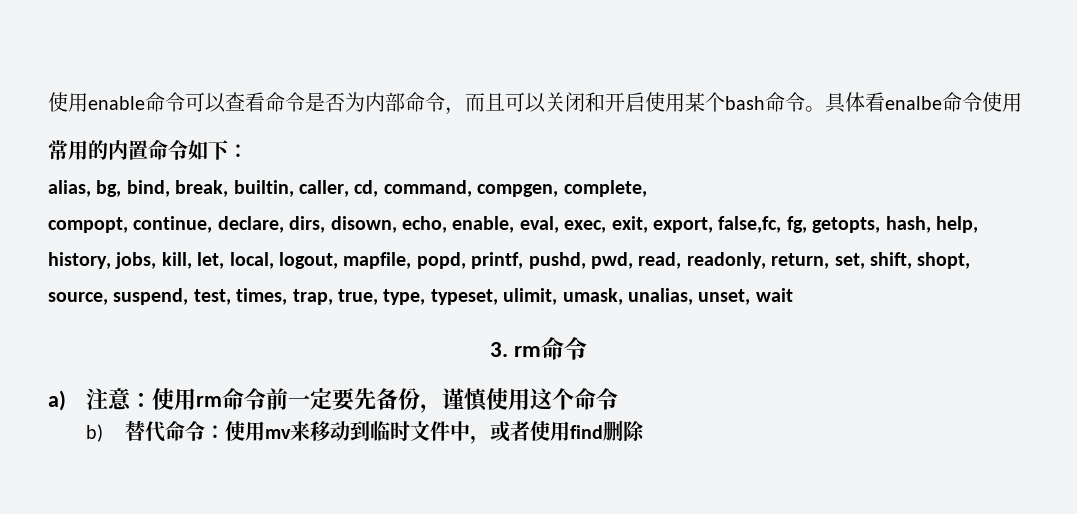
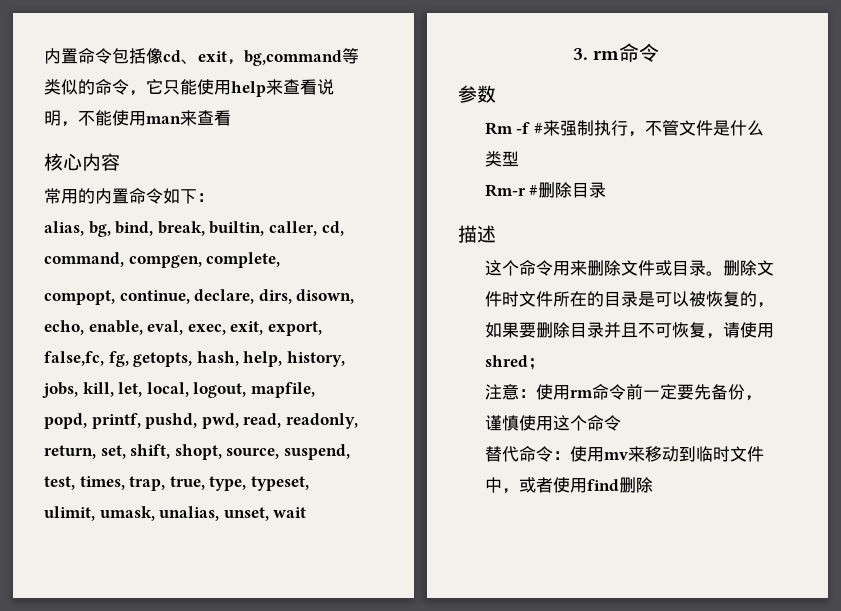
[48,92,1022,115] 使用enable命令可以查看命令是否为内部命令，而且可以关闭和开启使用某个bash命令。具体看enalbe命令使用 -> [44,48,359,66] [44,79,334,97] [44,110,231,127] [44,153,120,171] 内置命令包括像cd、exit，bg,command等类似的命令，它只能使用help来查看说明，不能使用man来查看 // 核心内容
[48,390,66,411] a) -> [458,85,496,103] [484,120,764,137] [484,151,519,167] [484,182,607,198] [458,225,496,243] [484,260,774,276] [484,291,774,308] [484,322,774,339] [484,355,545,370] 参数 // Rm -f #来强制执行，不管文件是什么类型 // Rm-r #删除目录 // 描述 // 这个命令用来删除文件或目录。删除文件时文件所在的目录是可以被恢复的，如果要删除目录并且不可恢复，请使用shred； //
[86,424,104,442] b) -> (621, 423) none

